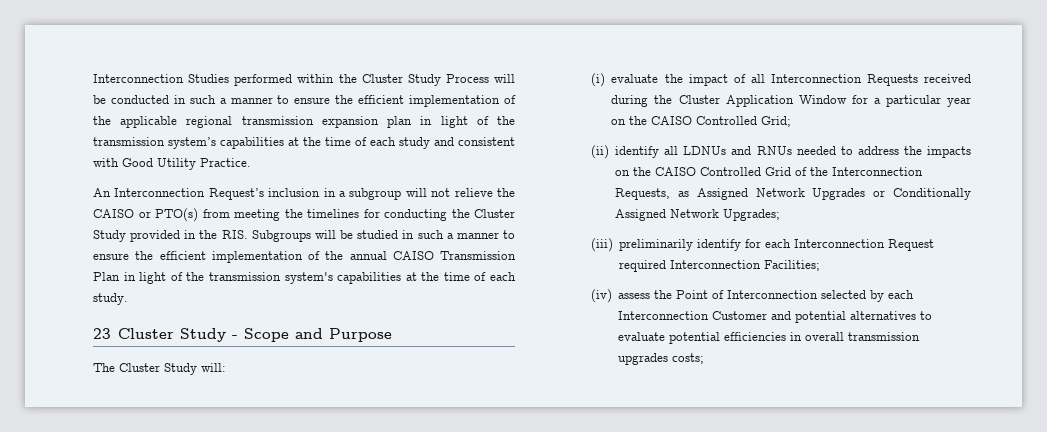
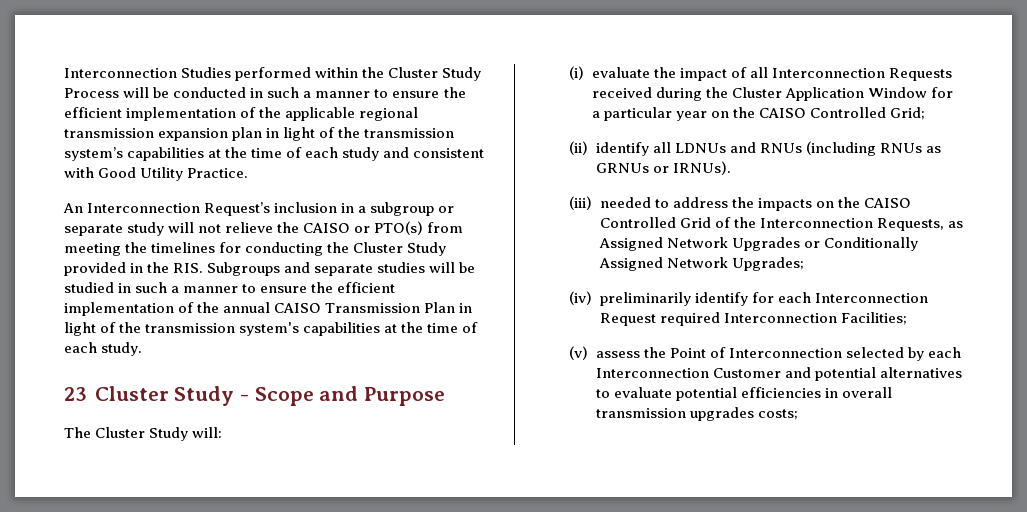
(402, 194) none -> [438,206,455,213] [64,222,165,236] or separate study
(311, 236) none -> [284,262,426,276] and separate studies
(792, 150) none -> [805,141,942,156] [595,161,731,175] [569,196,593,210] (including RNUs as GRNUs or IRNUs). // (iii)
[590,238,613,252] (iii) -> [569,291,593,305] (iv)
[590,289,612,303] (iv) -> [569,346,589,360] (v)

